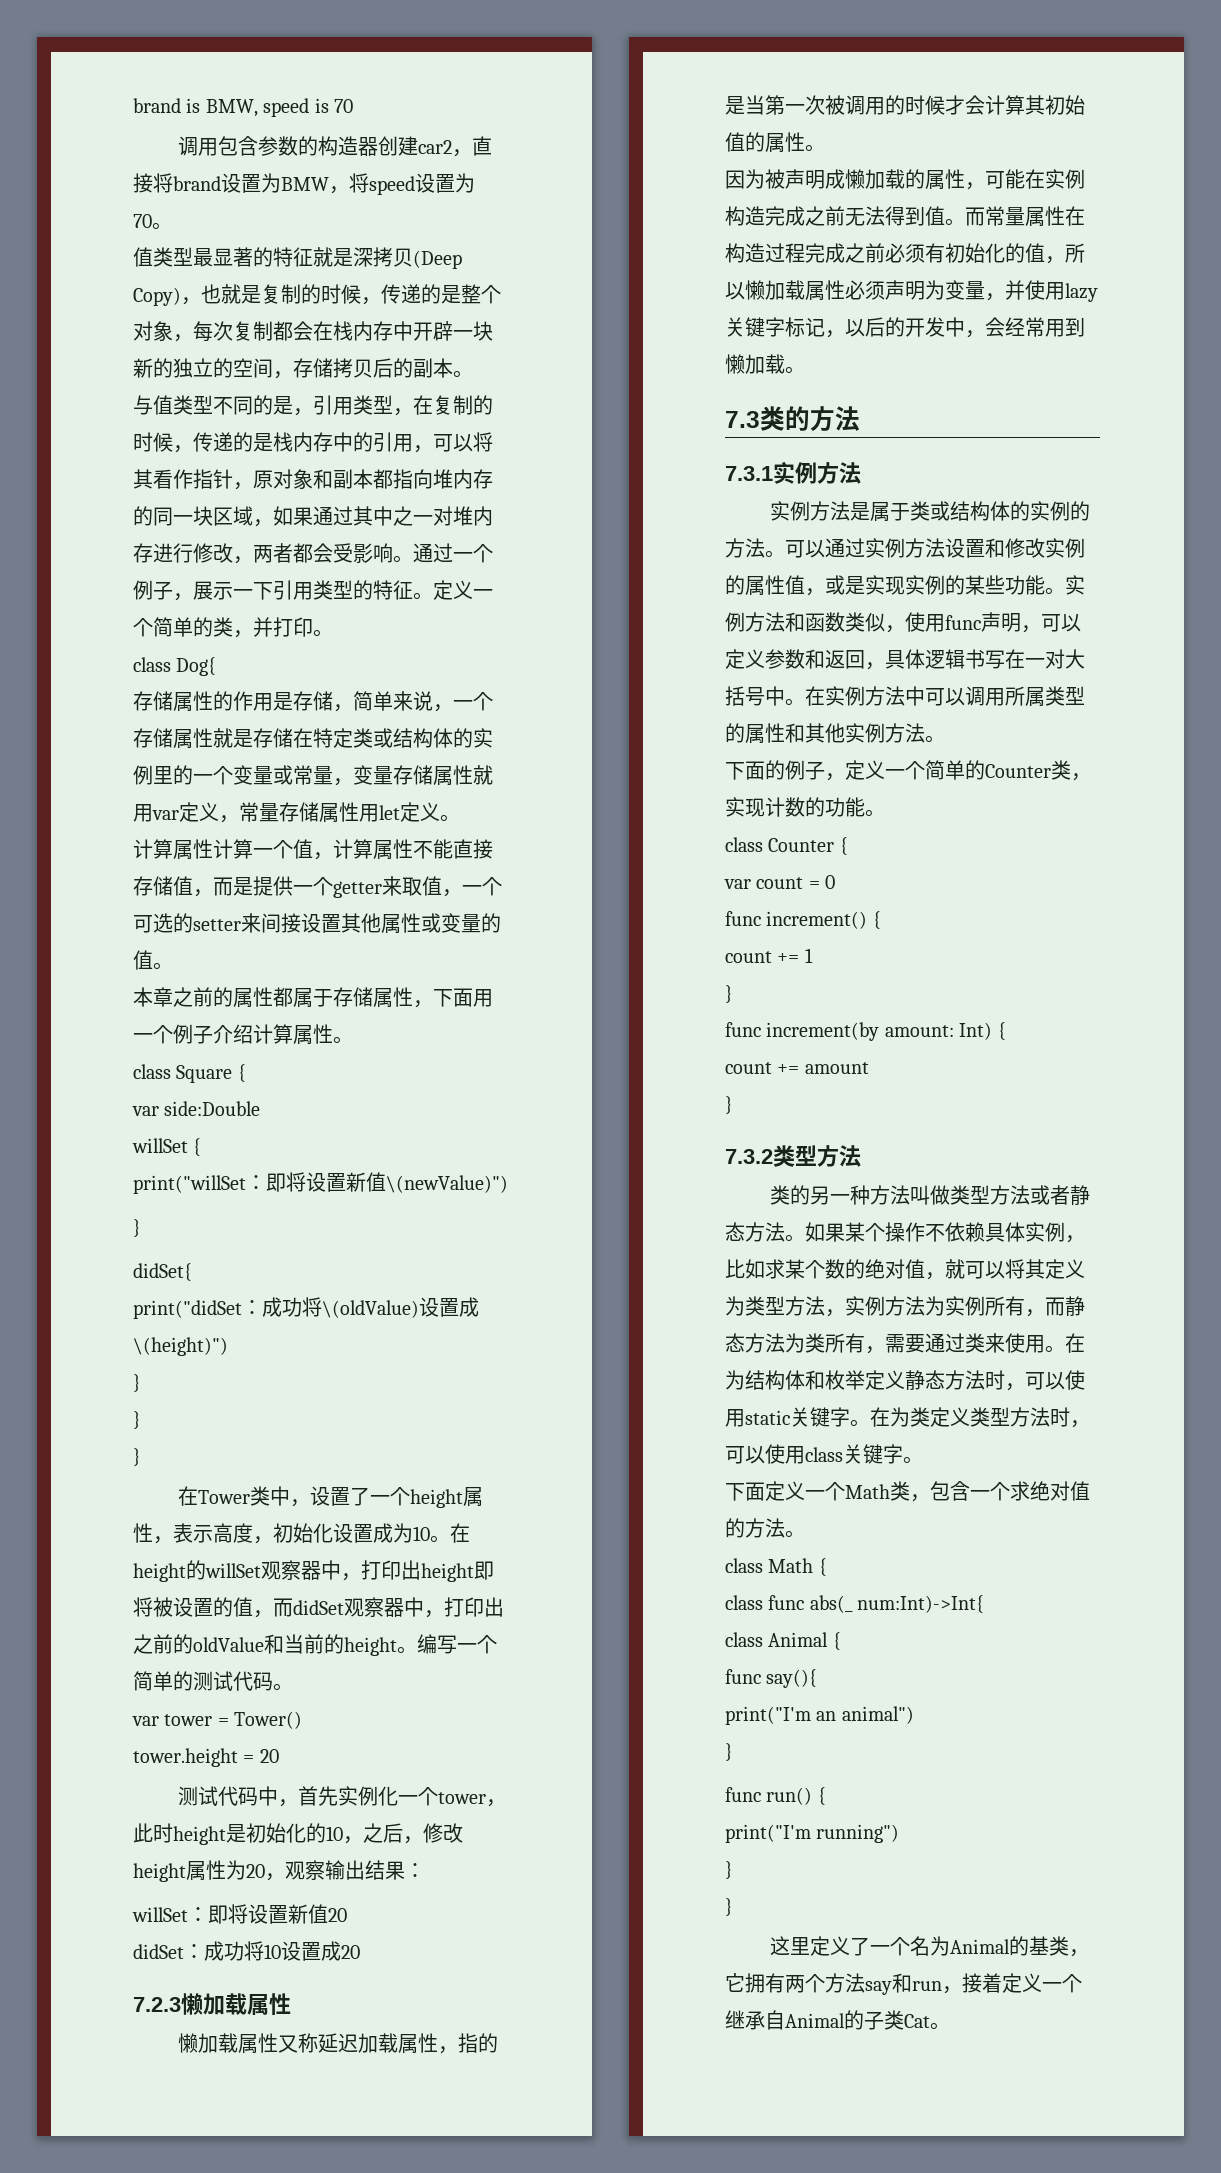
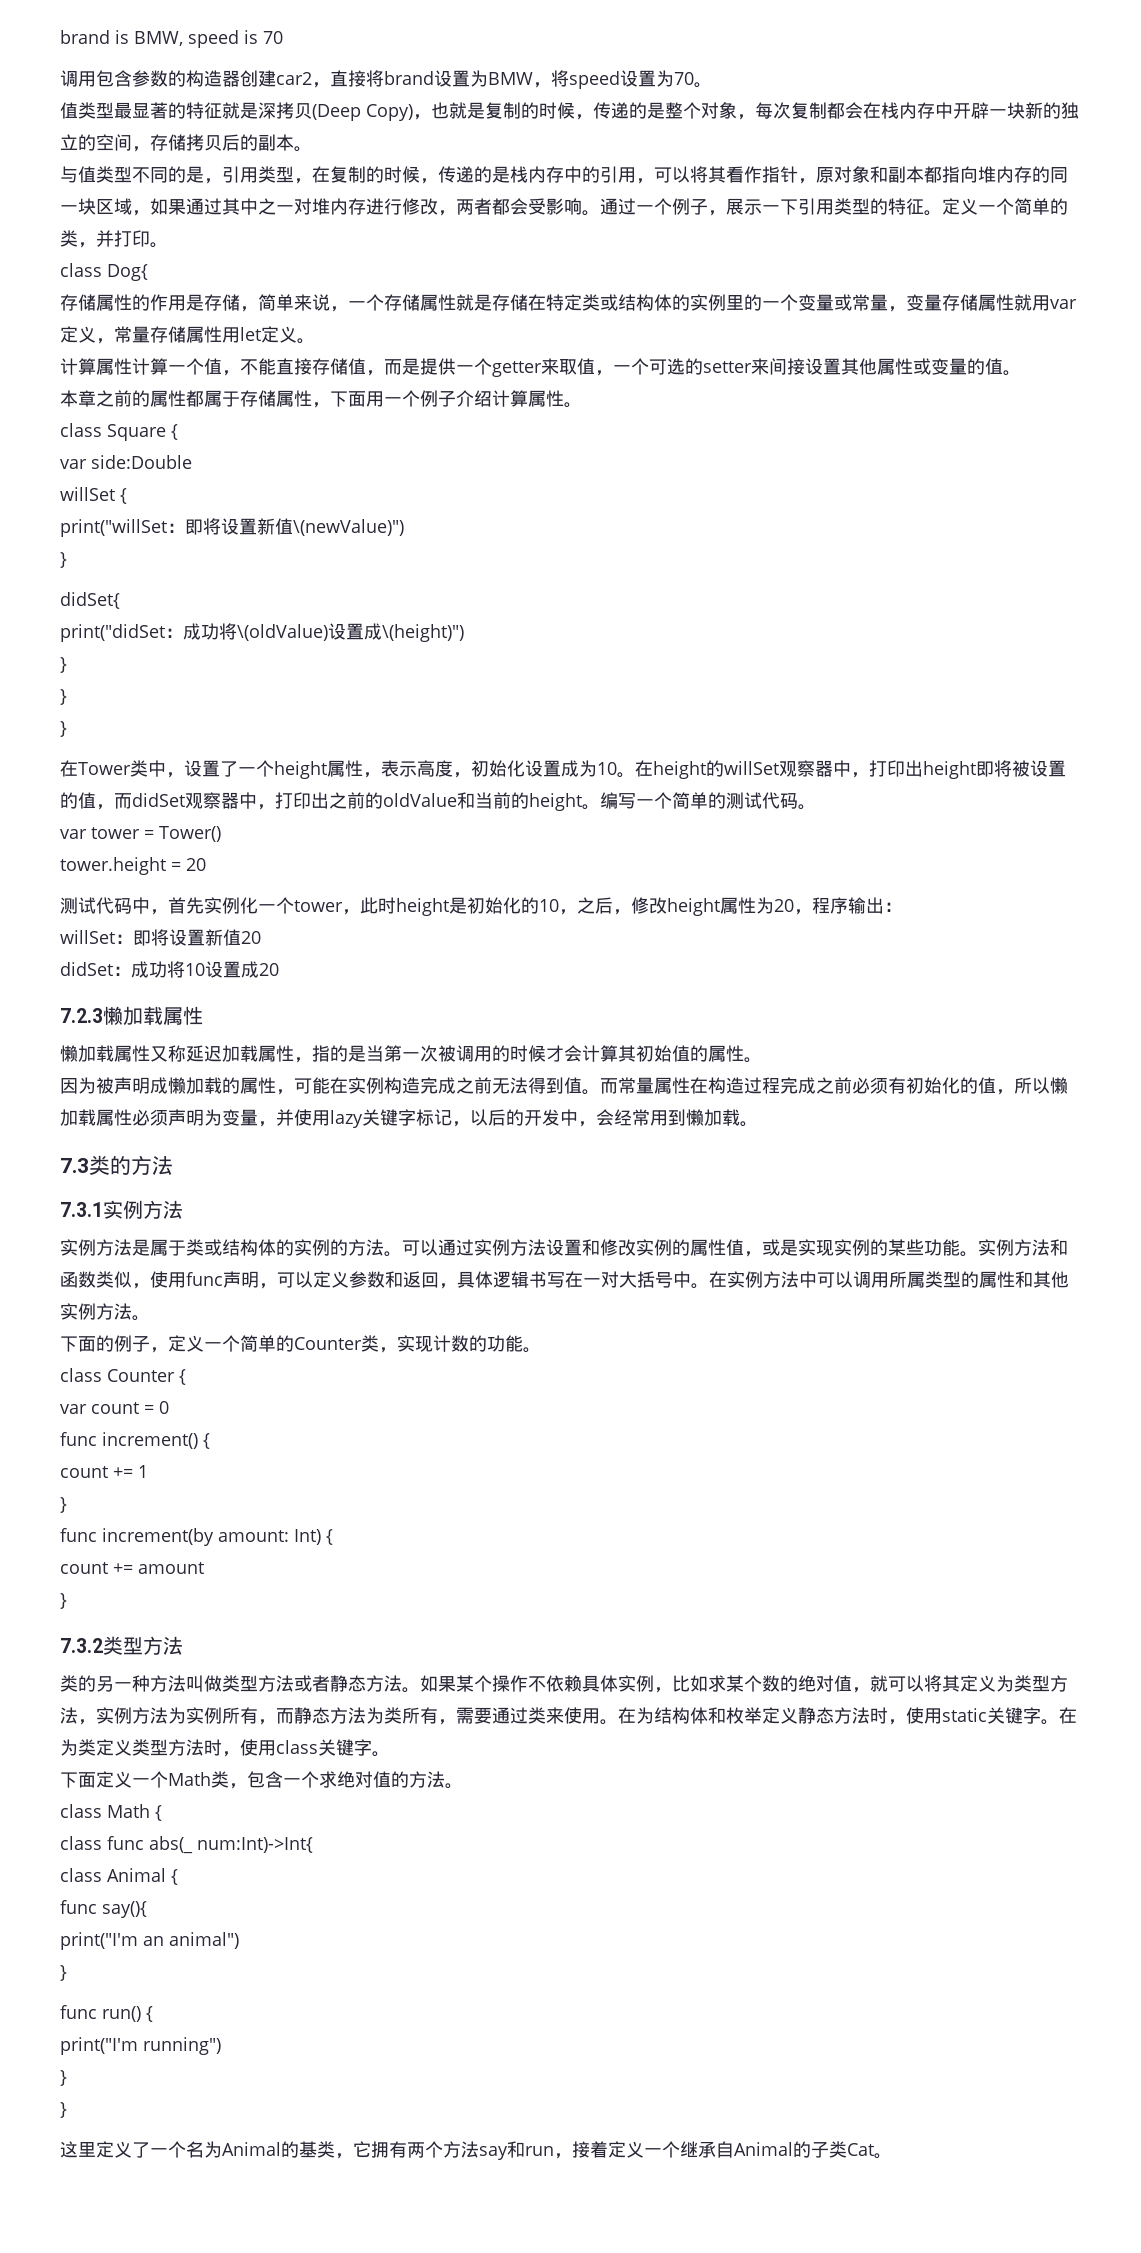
[333,839,413,860] 计算属性 -> (240, 373) none
[285,1860,405,1881] 观察输出结果 -> [812,897,884,914] 程序输出
[1025,1372,1065,1390] 可以 -> (906, 1722) none
[725,1446,765,1464] 可以 -> (240, 1754) none

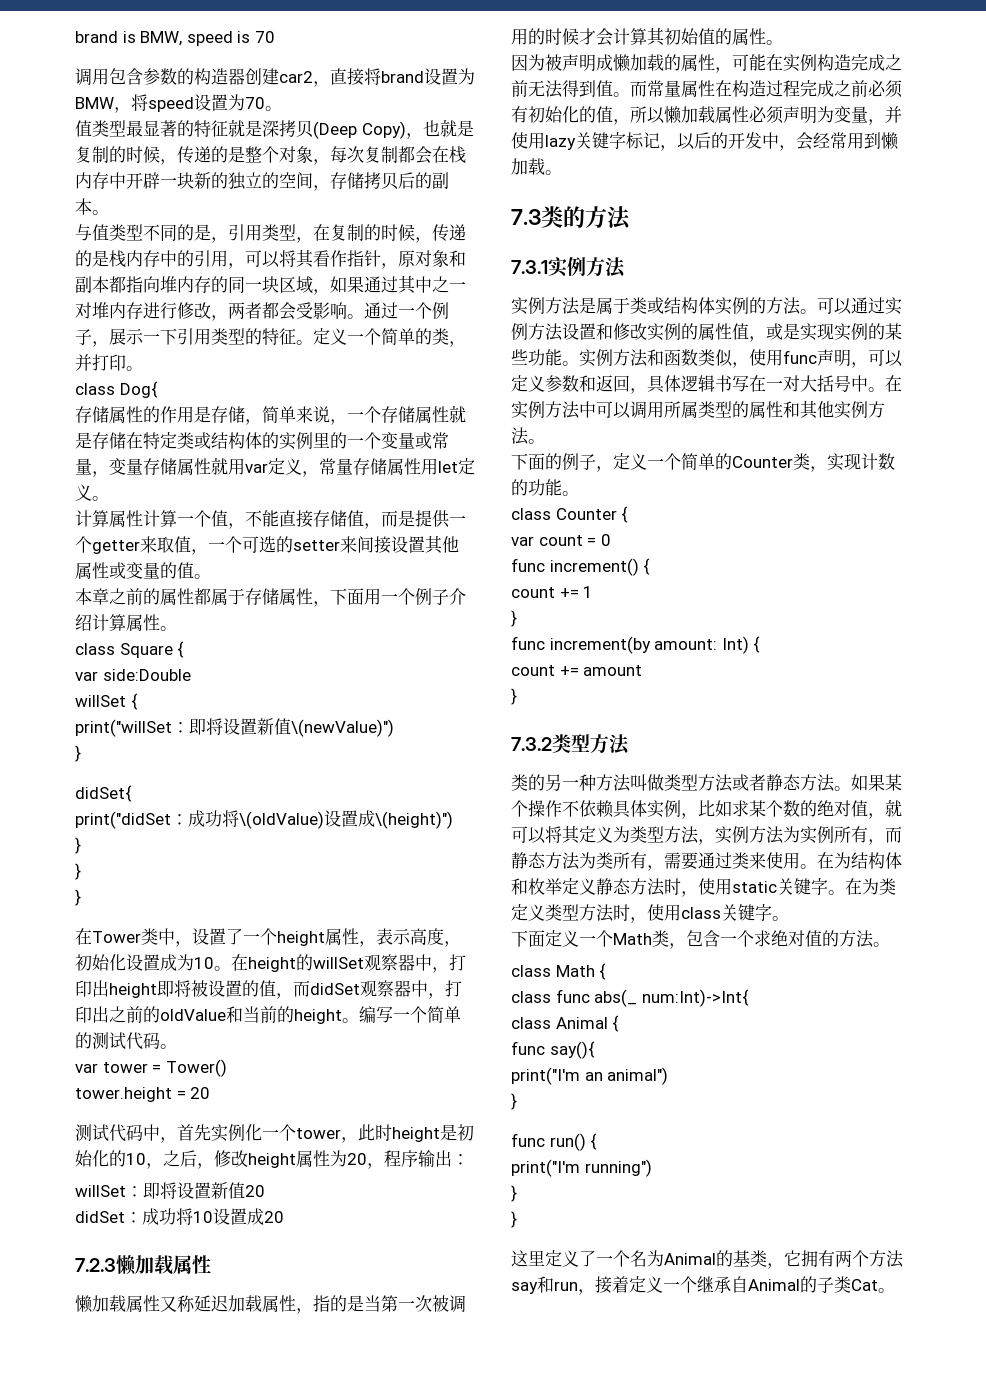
[276,1239,294,1256] 的 -> (715, 305) none

